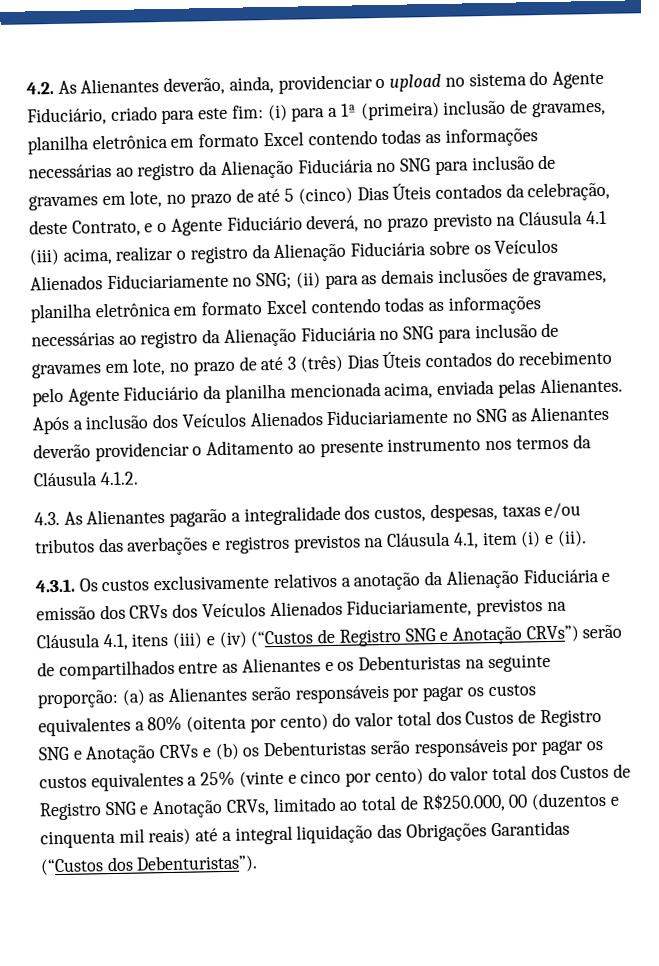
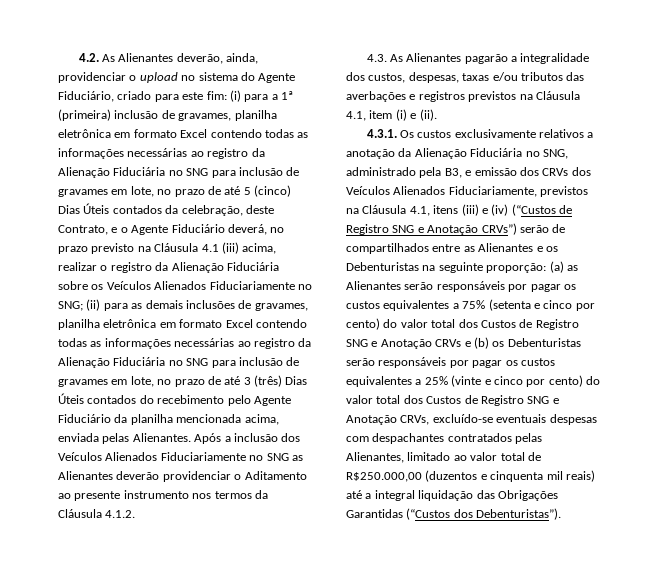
(599, 576) none -> [525,149,568,159] [346,167,462,178] no SNG, administrado pela B3,
[147,715,248,733] 80% (oitenta -> [462,299,573,311] 75% (setenta e cinco
(270, 807) none -> [432,414,597,425] [346,433,543,444] [346,452,404,463] excluído-se eventuais despesas com despachantes contratados pelas Alienantes,
(359, 806) none -> [470,452,498,461] valor
[421,792,528,813] R$250.000, 00 -> [346,472,422,482] R$250.000,00

